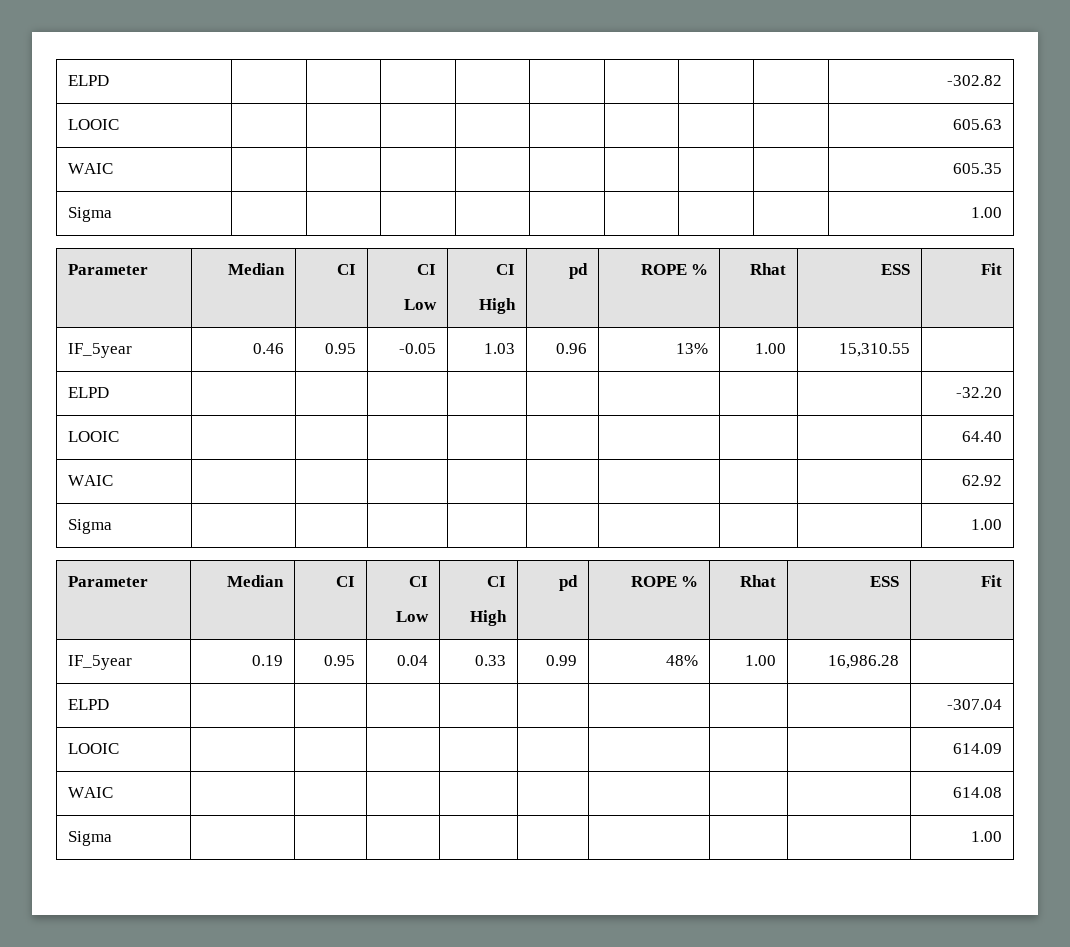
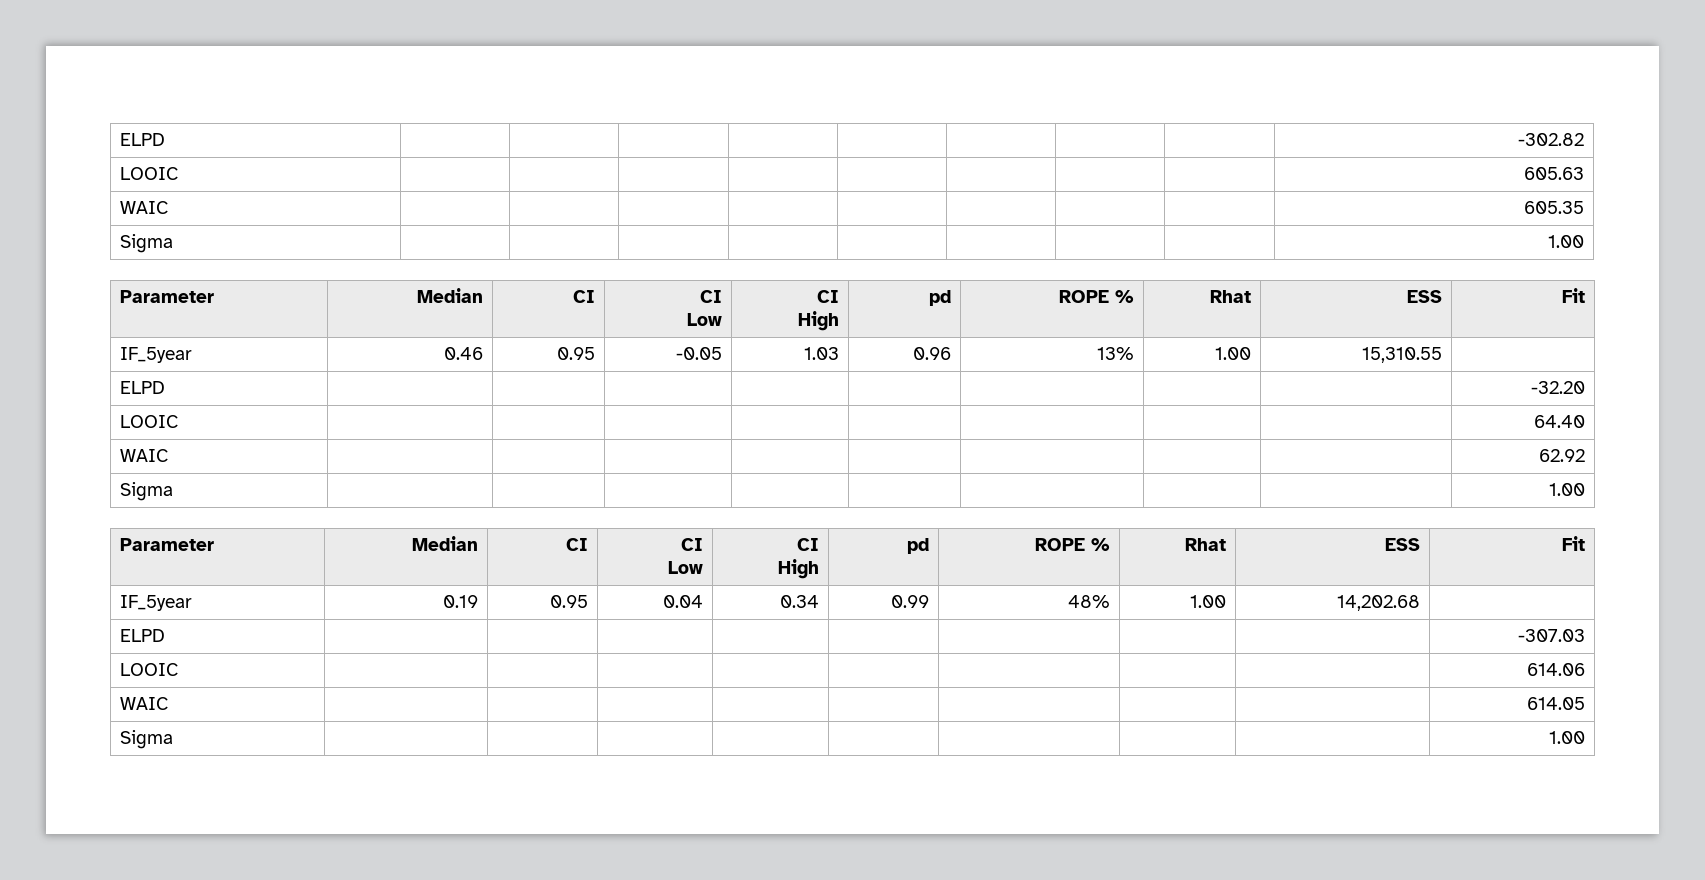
[475,655,507,666] 0.33 -> [779,595,819,608] 0.34
[828,655,900,669] [67,699,109,710] [947,699,1003,710] [67,743,119,754] [953,743,1003,754] [67,787,113,798] [953,787,1003,798] 16,986.28 | // ELPD | | | | | | | | | -307.04 // LOOIC | | | | | | | | | 614.09 // WAIC | | | | | | | | | 614.08 -> [1336,595,1420,611] [120,629,166,642] [1517,629,1585,642] [120,663,179,676] [1526,663,1585,676] [120,697,169,710] [1526,697,1585,710] 14,202.68 | // ELPD | | | | | | | | | -307.03 // LOOIC | | | | | | | | | 614.06 // WAIC | | | | | | | | | 614.05

